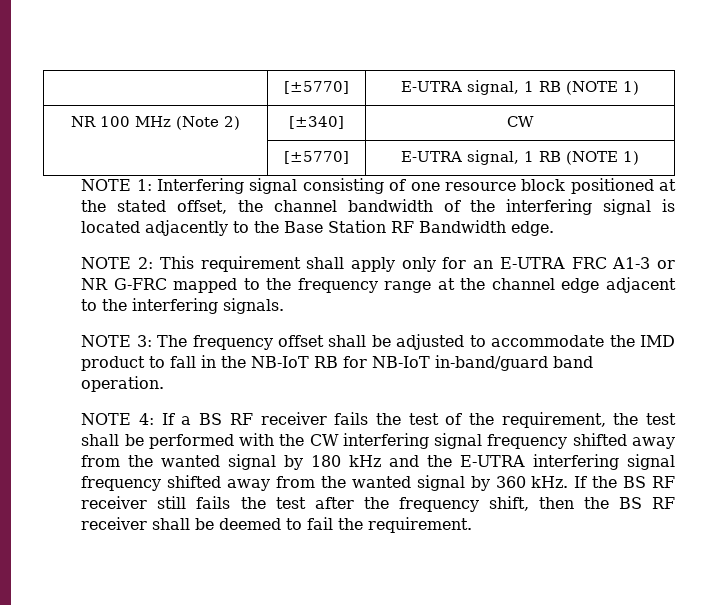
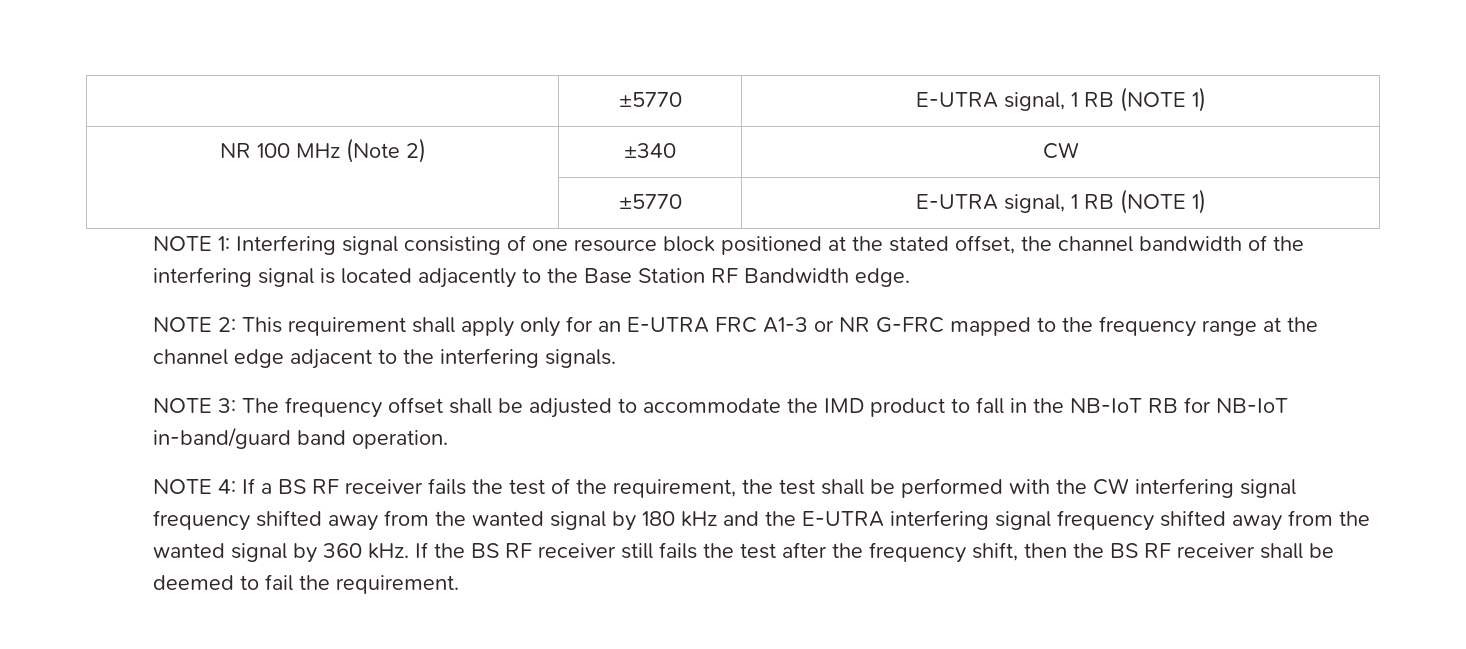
[284,81,349,94] | [±5770] -> [618,92,682,107] | ±5770
[289,116,344,129] [±340] -> [624,143,676,158] ±340
[284,151,349,164] [±5770] -> [618,194,682,209] ±5770

